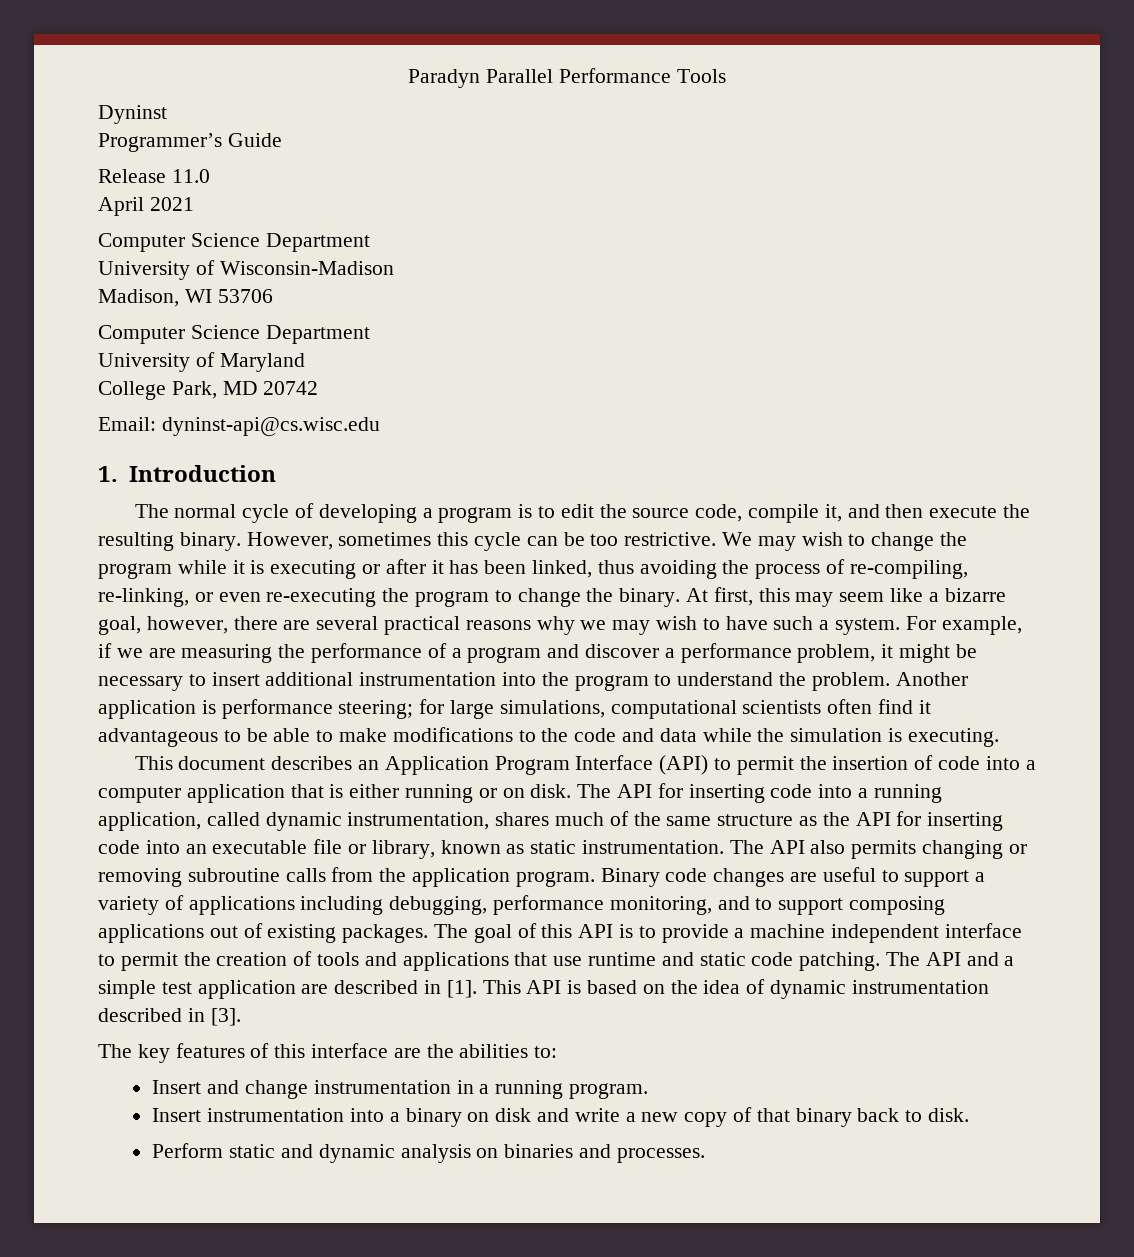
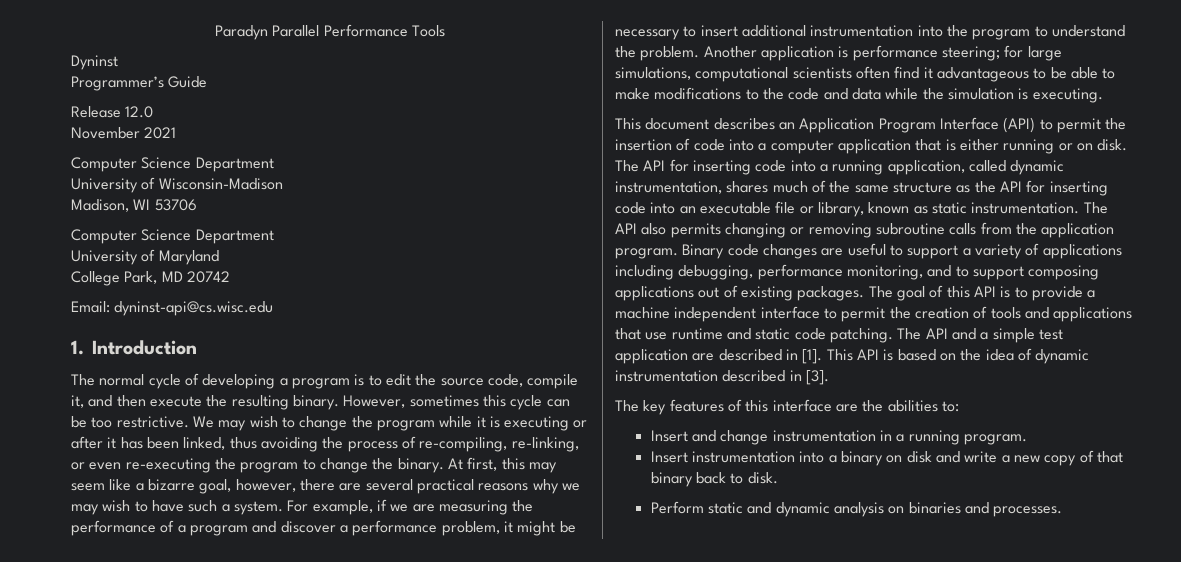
[171,169,210,183] [98,197,144,216] 11.0 // April -> [125,106,154,118] [71,127,140,139] 12.0 // November

